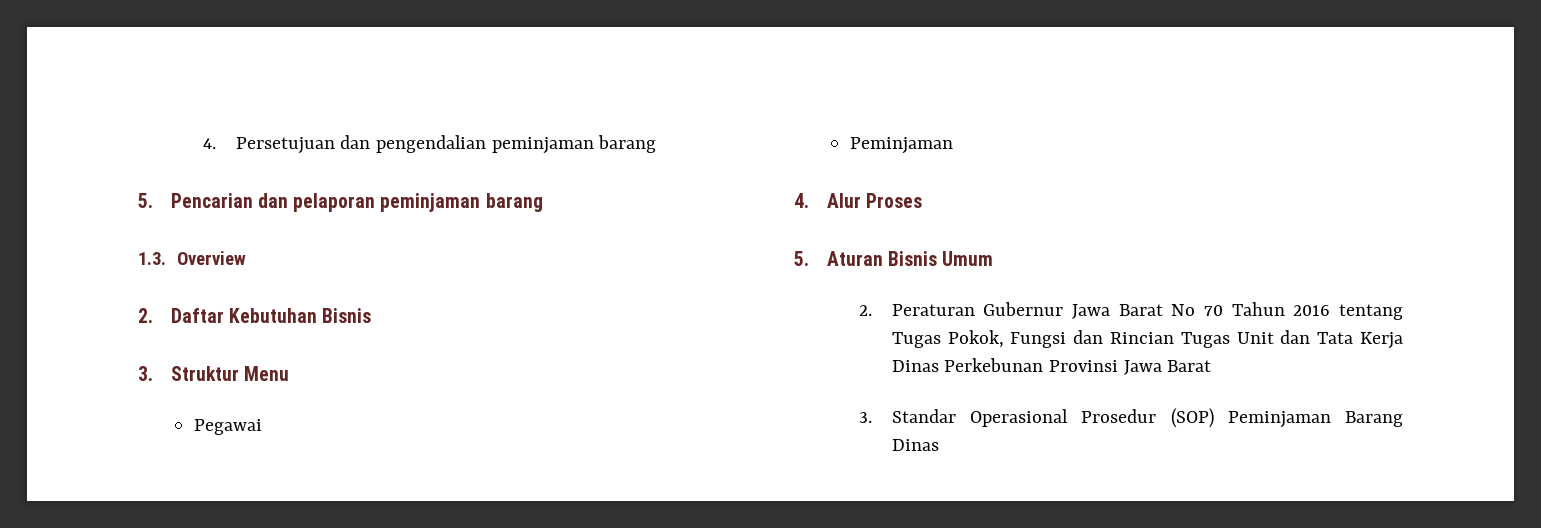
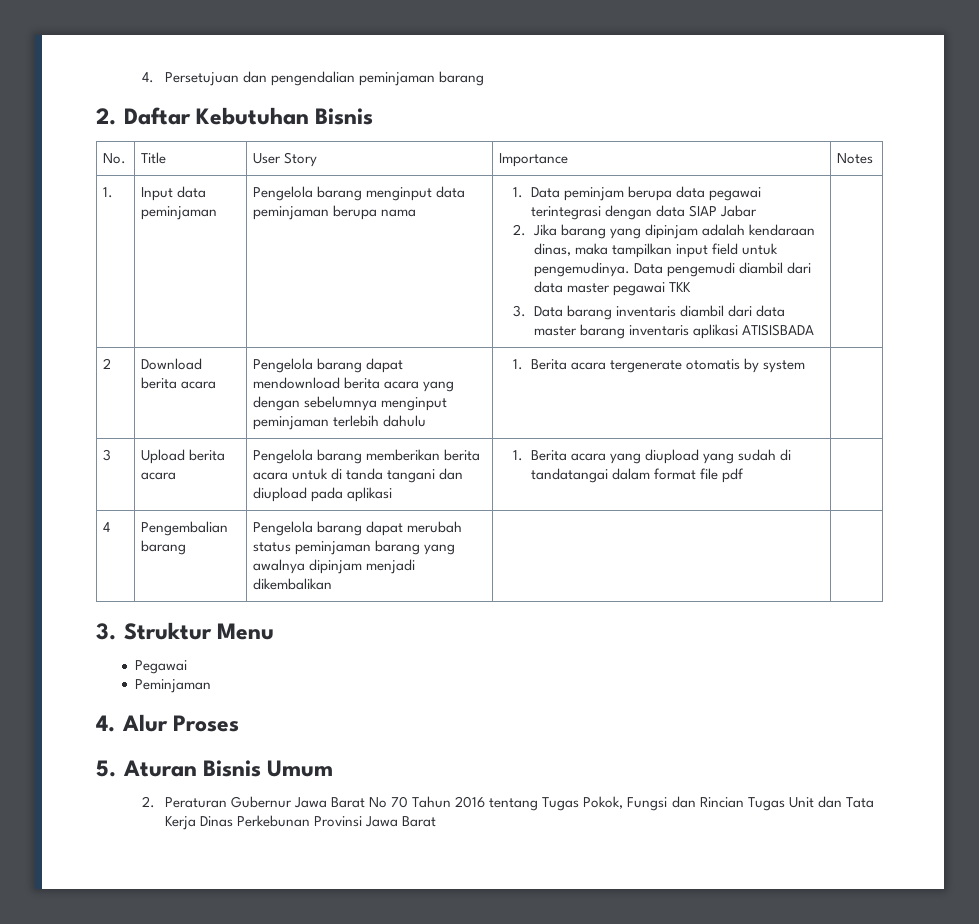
[138,193,543,212] [138,251,246,265] [138,308,372,323] 5. Pencarian dan pelaporan peminjaman barang // 1.3. Overview // 2. Daftar Kebutuhan Bisnis -> [96,107,374,125] [103,153,127,164] [141,152,167,164] [253,152,318,167] [499,153,569,167] [837,153,874,164] [103,187,114,198] [141,186,207,201] [141,206,218,220] [253,186,466,201] [253,205,417,220] [512,186,761,201] [530,205,757,220] [512,224,815,239] [533,243,778,258] [533,262,811,277] [533,281,691,296] [512,305,785,320] [533,324,814,339] [103,358,112,369] [141,358,203,370] [141,377,217,389] [253,358,404,373] [253,377,455,392] [253,396,448,411] [253,415,427,430] [512,358,805,373] [103,449,112,461] [141,449,226,464] [141,472,177,480] [253,449,481,464] [253,468,464,483] [253,487,393,502] [512,449,791,464] [530,468,744,483] [103,522,111,532] [141,521,229,536] [141,540,187,555] [253,521,463,536] [253,540,456,555] [253,559,416,574] [253,578,333,590] 2. Daftar Kebutuhan Bisnis // No. | Title | User Story | Importance | Notes // 1. | Input data peminjaman | Pengelola barang menginput data peminjaman berupa nama | 1. Data peminjam berupa data pegawai terintegrasi dengan data SIAP Jabar // 2. Jika barang yang dipinjam adalah kendaraan dinas, maka tampilkan input field untuk pengemudinya. Data pengemudi diambil dari data master pegawai TKK // 3. Data barang inventaris diambil dari data master barang inventaris aplikasi ATISISBADA | // 2 | Download berita acara | Pengelola barang dapat mendownload berita acara yang dengan sebelumnya menginput peminjaman terlebih dahulu | 1. Berita acara tergenerate otomatis by system | // 3 | Upload berita acara | Pengelola barang memberikan berita acara untuk di tanda tangani dan diupload pada aplikasi | 1. Berita acara yang diupload yang sudah di tandatangai dalam format file pdf | // 4 | Pengembalian barang | Pengelola barang dapat merubah status peminjaman barang yang awalnya dipinjam menjadi dikembalikan | |
[859,408,1403,428] [891,439,939,451] // 3. Standar Operasional Prosedur (SOP) Peminjaman Barang Dinas -> (437, 821) none

